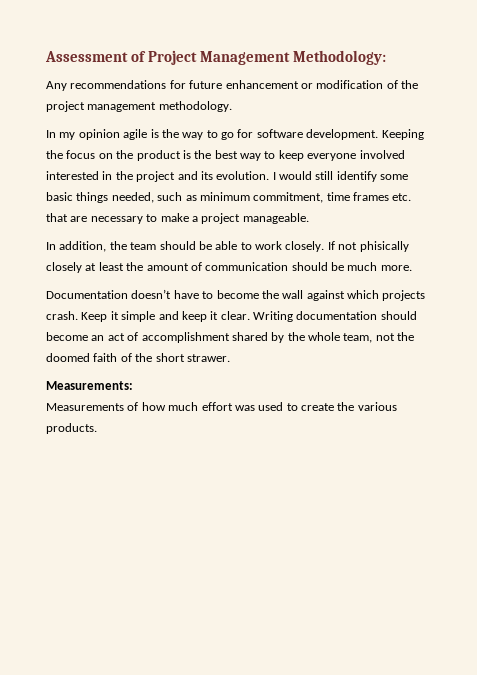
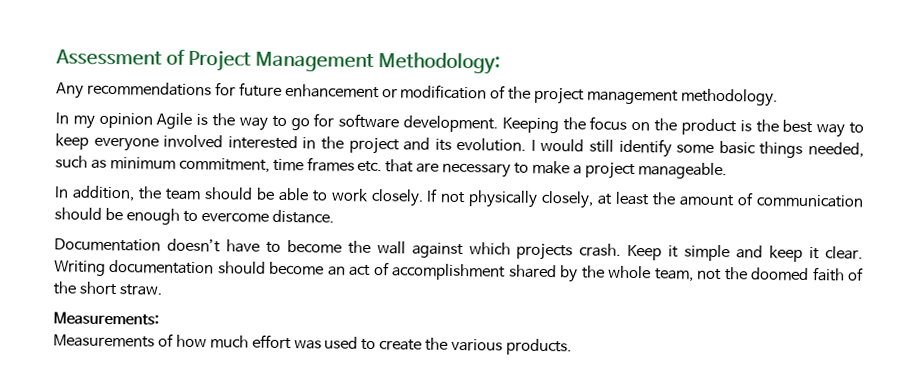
[123,129,148,140] agile -> [156,112,193,129] Agile
[359,241,409,252] [46,262,82,273] phisically closely -> [468,190,595,209] physically closely,
[347,262,412,271] much more. -> [125,208,334,225] enough to evercome distance.
[186,354,230,362] strawer. -> [118,284,162,296] straw.

